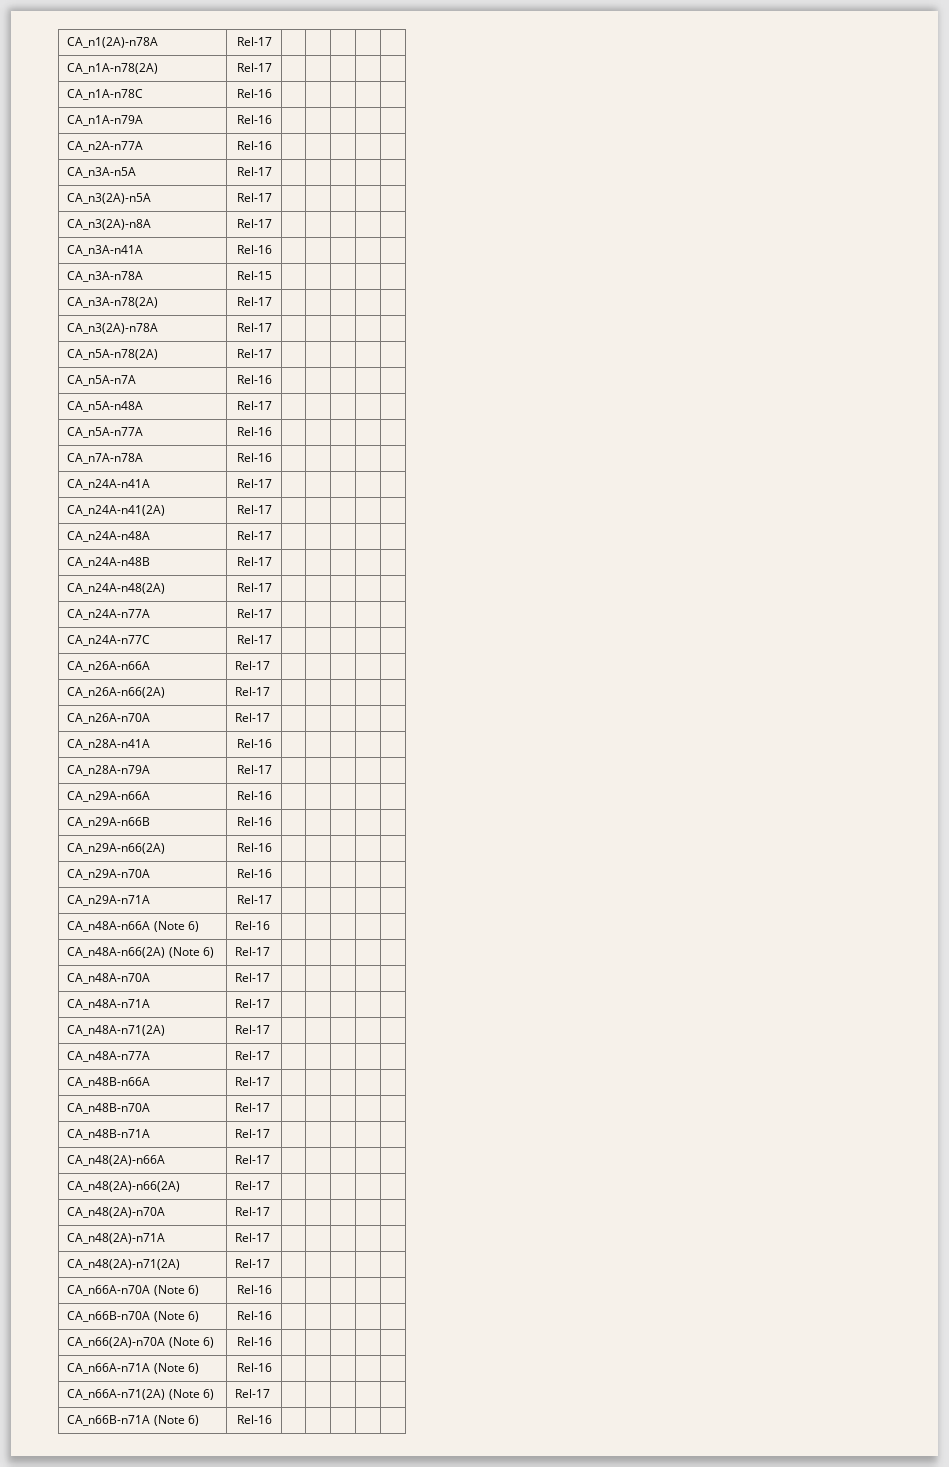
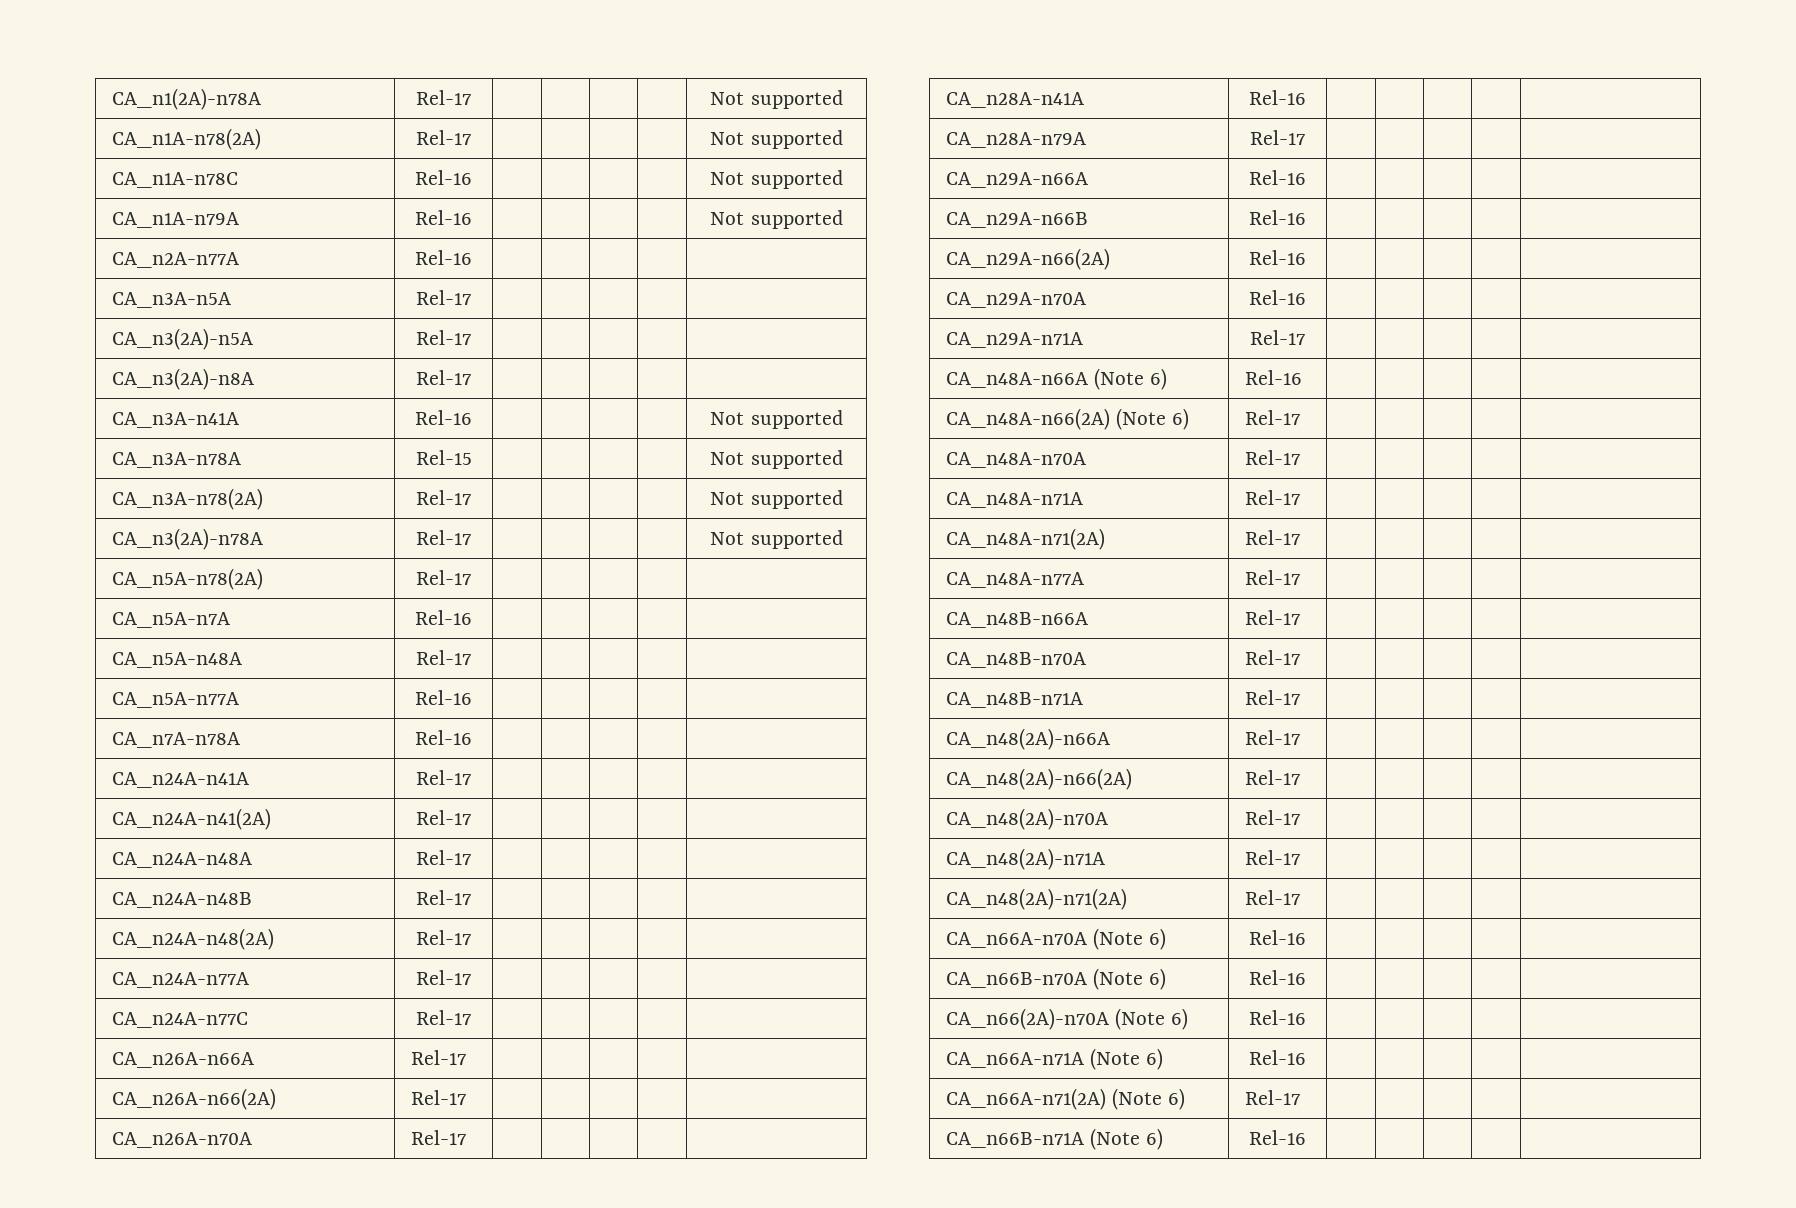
(272, 41) none -> [710,90,843,109] Not supported
(272, 67) none -> [710,130,843,149] Not supported
(272, 93) none -> [710,170,843,189] Not supported
(272, 119) none -> [710,210,843,229] Not supported
(272, 249) none -> [710,410,843,429] Not supported
(272, 275) none -> [710,450,843,469] Not supported
(272, 301) none -> [710,490,843,509] Not supported
(272, 327) none -> [710,530,843,549] Not supported

